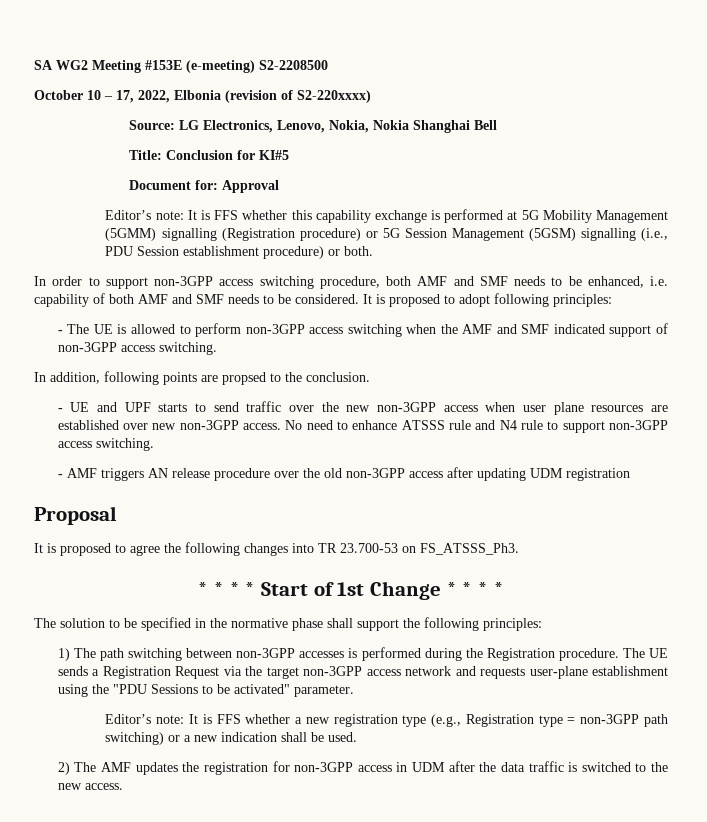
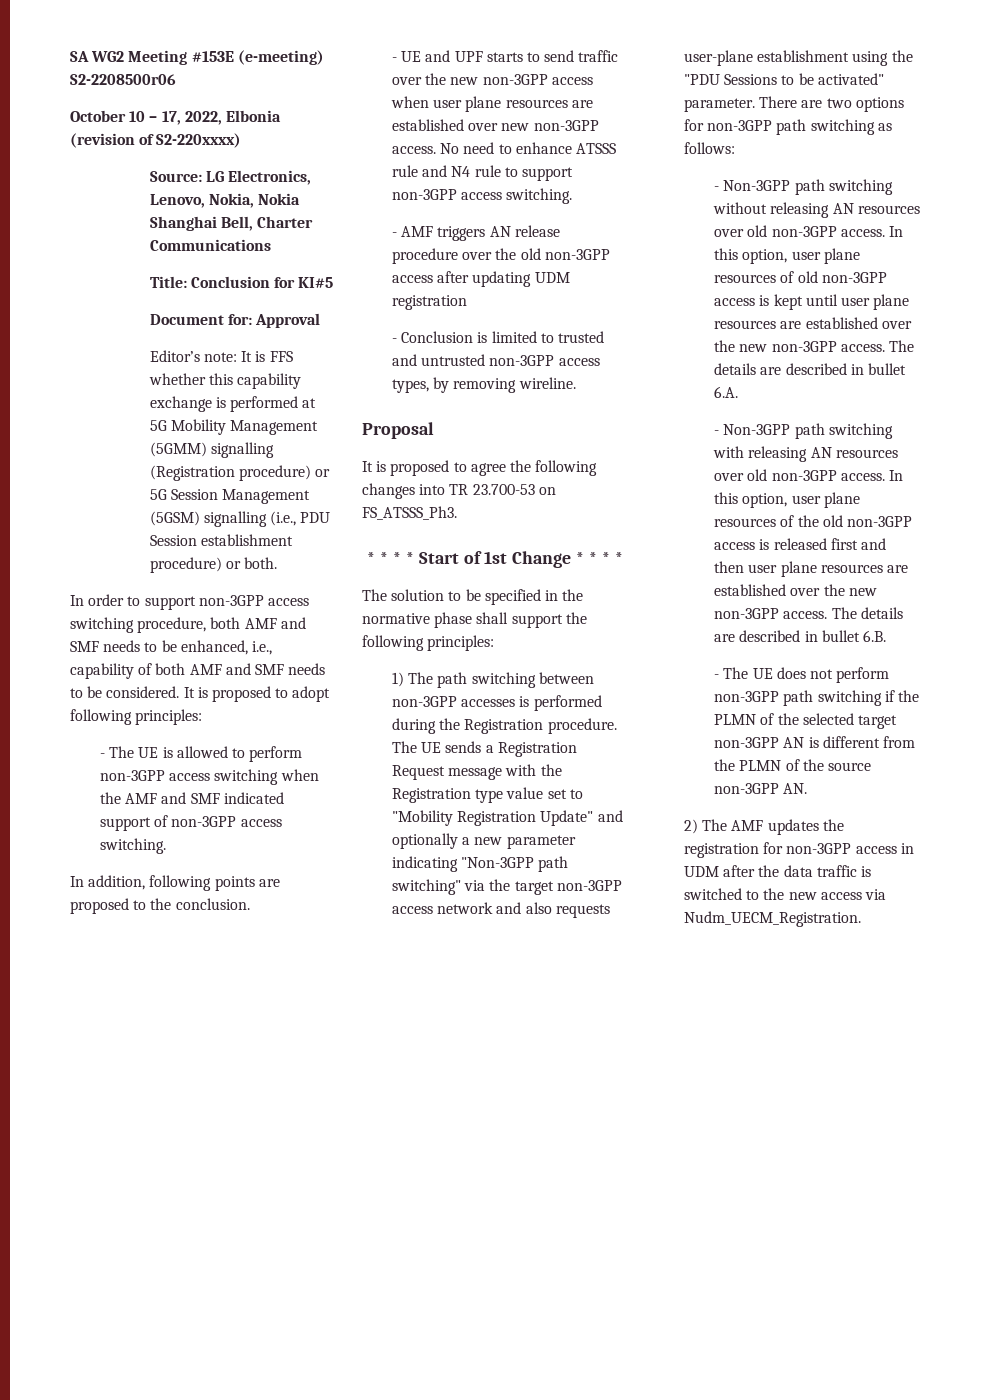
[259,60,328,70] S2-2208500 -> [70,74,176,85] S2-2208500r06
[474,120,498,130] Bell -> [220,216,314,231] [149,239,271,251] Bell, Charter Communications
[650,276,668,286] i.e. -> [251,641,272,655] i.e.,
[222,372,266,385] propsed -> [70,898,129,914] proposed
(630, 474) none -> [392,331,605,343] [392,354,600,366] [392,377,576,393] // - Conclusion is limited to trusted and untrusted non-3GPP access types, by removing wireline.
(220, 672) none -> [448,764,562,780] [392,787,583,803] [392,810,623,826] [392,833,576,849] [392,856,569,872] [392,879,462,895] message with the Registration type value set to "Mobility Registration Update" and optionally a new parameter indicating "Non-3GPP path switching"
(476, 671) none -> [525,902,552,914] also
[105,714,668,727] [105,732,358,745] // Editor’s note: It is FFS whether a new registration type (e.g., Registration type = non-3GPP path switching) or a new indication shall be used. -> [759,96,904,112] [684,119,892,135] [684,142,736,154] [714,179,893,195] [713,202,920,218] [714,225,903,237] [714,248,860,264] [714,271,887,283] [714,294,910,310] [714,317,912,329] [714,340,914,352] [714,363,906,375] [714,386,739,398] [714,423,893,439] [713,446,898,462] [714,469,903,481] [714,492,860,508] [714,515,912,527] [714,538,886,550] [714,561,908,577] [714,584,877,596] [714,607,903,619] [714,630,886,642] [714,667,890,683] [714,690,919,706] [714,713,897,729] [714,736,915,748] [714,759,871,771] [714,783,808,794] There are two options for non-3GPP path switching as follows: // - Non-3GPP path switching without releasing AN resources over old non-3GPP access. In this option, user plane resources of old non-3GPP access is kept until user plane resources are established over the new non-3GPP access. The details are described in bullet 6.A. // - Non-3GPP path switching with releasing AN resources over old non-3GPP access. In this option, user plane resources of the old non-3GPP access is released first and then user plane resources are established over the new non-3GPP access. The details are described in bullet 6.B. // - The UE does not perform non-3GPP path switching if the PLMN of the selected target non-3GPP AN is different from the PLMN of the source non-3GPP AN.
[84,783,123,790] access. -> [820,889,887,900] [684,911,862,927] access via Nudm_UECM_Registration.

